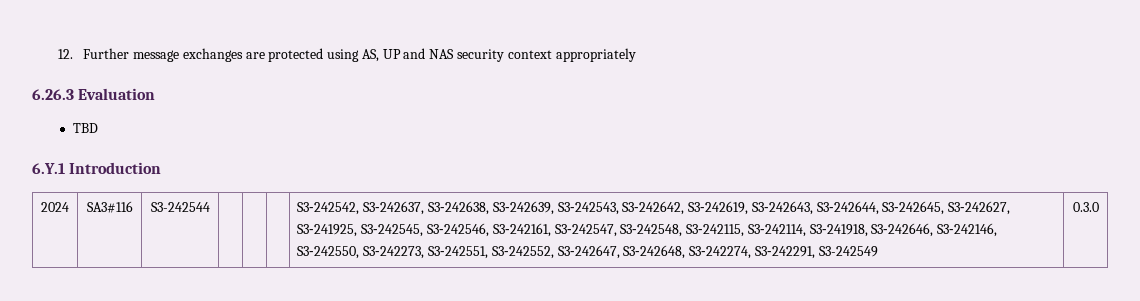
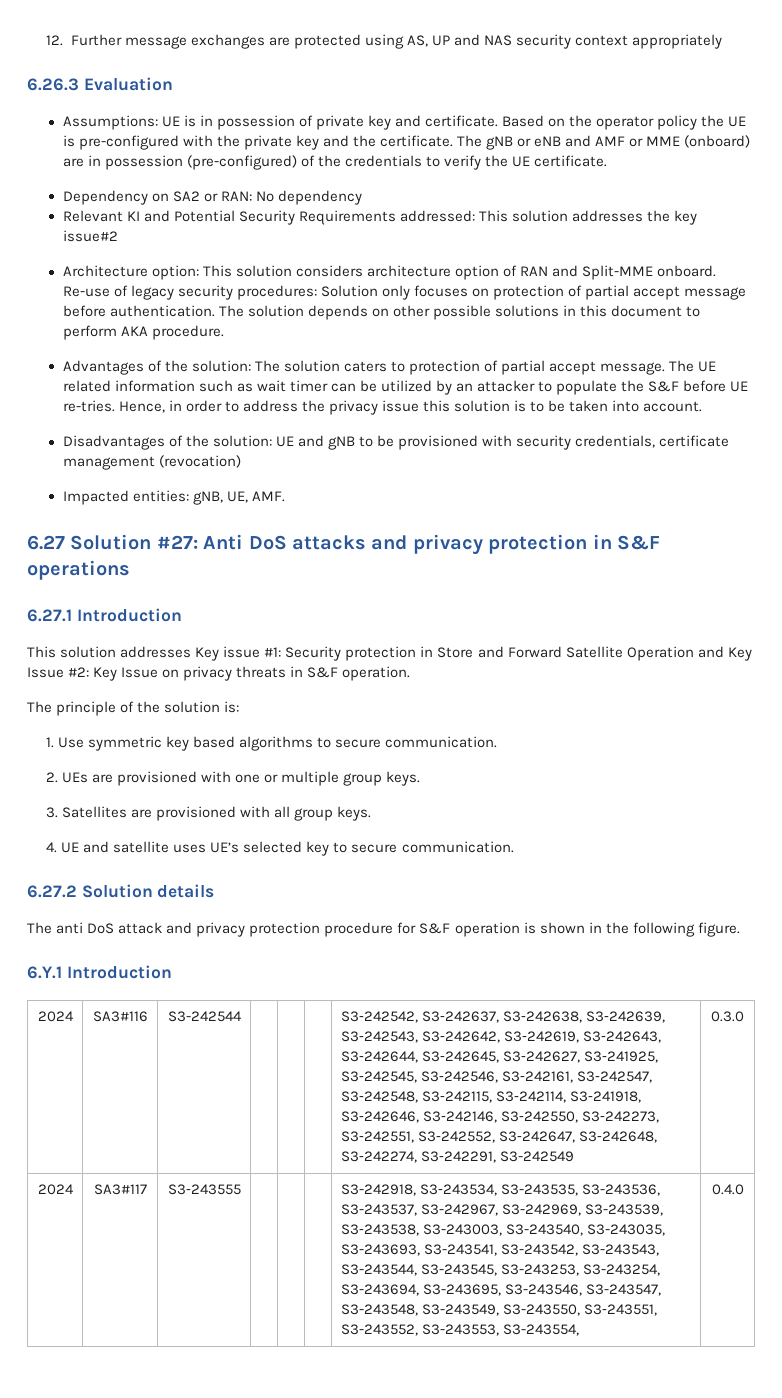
[73,123,99,133] TBD -> [62,115,747,130] [62,135,751,150] [62,155,608,170] [62,190,362,205] [62,210,698,225] [62,230,118,242] [62,265,717,280] [62,285,747,300] [62,305,701,320] [62,325,224,340] [62,360,717,375] [62,380,749,395] [62,400,703,415] [62,435,730,450] [62,455,241,470] [62,490,285,505] [27,534,660,555] [27,560,130,580] [27,608,182,622] [27,646,752,661] [27,666,411,681] [27,701,240,716] [46,736,498,751] [46,771,421,786] [46,806,372,821] [46,841,514,856] [27,884,215,898] [27,922,740,937] Assumptions: UE is in possession of private key and certificate. Based on the operator policy the UE is pre-configured with the private key and the certificate. The gNB or eNB and AMF or MME (onboard) are in possession (pre-configured) of the credentials to verify the UE certificate. // Dependency on SA2 or RAN: No dependency // Relevant KI and Potential Security Requirements addressed: This solution addresses the key issue#2 // Architecture option: This solution considers architecture option of RAN and Split-MME onboard. Re-use of legacy security procedures: Solution only focuses on protection of partial accept message before authentication. The solution depends on other possible solutions in this document to perform AKA procedure. // Advantages of the solution: The solution caters to protection of partial accept message. The UE related information such as wait timer can be utilized by an attacker to populate the S&F before UE re-tries. Hence, in order to address the privacy issue this solution is to be taken into account. // Disadvantages of the solution: UE and gNB to be provisioned with security credentials, certificate management (revocation) // Impacted entities: gNB, UE, AMF. // 6.27 Solution #27: Anti DoS attacks and privacy protection in S&F operations // 6.27.1 Introduction // This solution addresses Key issue #1: Security protection in Store and Forward Satellite Operation and Key Issue #2: Key Issue on privacy threats in S&F operation. // The principle of the solution is: // 1. Use symmetric key based algorithms to secure communication. // 2. UEs are provisioned with one or multiple group keys. // 3. Satellites are provisioned with all group keys. // 4. UE and satellite uses UE’s selected key to secure communication. // 6.27.2 Solution details // The anti DoS attack and privacy protection procedure for S&F operation is shown in the following figure.
(1099, 207) none -> [37,1184,74,1195] [93,1184,147,1195] [167,1184,241,1195] [340,1184,660,1196] [340,1204,663,1216] [340,1224,665,1236] [340,1244,659,1256] [340,1264,660,1276] [340,1284,661,1296] [340,1304,657,1316] [340,1324,579,1336] [711,1184,744,1195] // 2024 | SA3#117 | S3‑243555 | | | | S3-242918, S3‑243534, S3-243535, S3-243536, S3-243537, S3-242967, S3-242969, S3-243539, S3‑243538, S3-243003, S3-243540, S3-243035, S3-243693, S3-243541, S3-243542, S3-243543, S3-243544, S3-243545, S3-243253, S3-243254, S3-243694, S3-243695, S3-243546, S3-243547, S3-243548, S3-243549, S3-243550, S3‑243551, S3-243552, S3-243553, S3-243554, | 0.4.0

